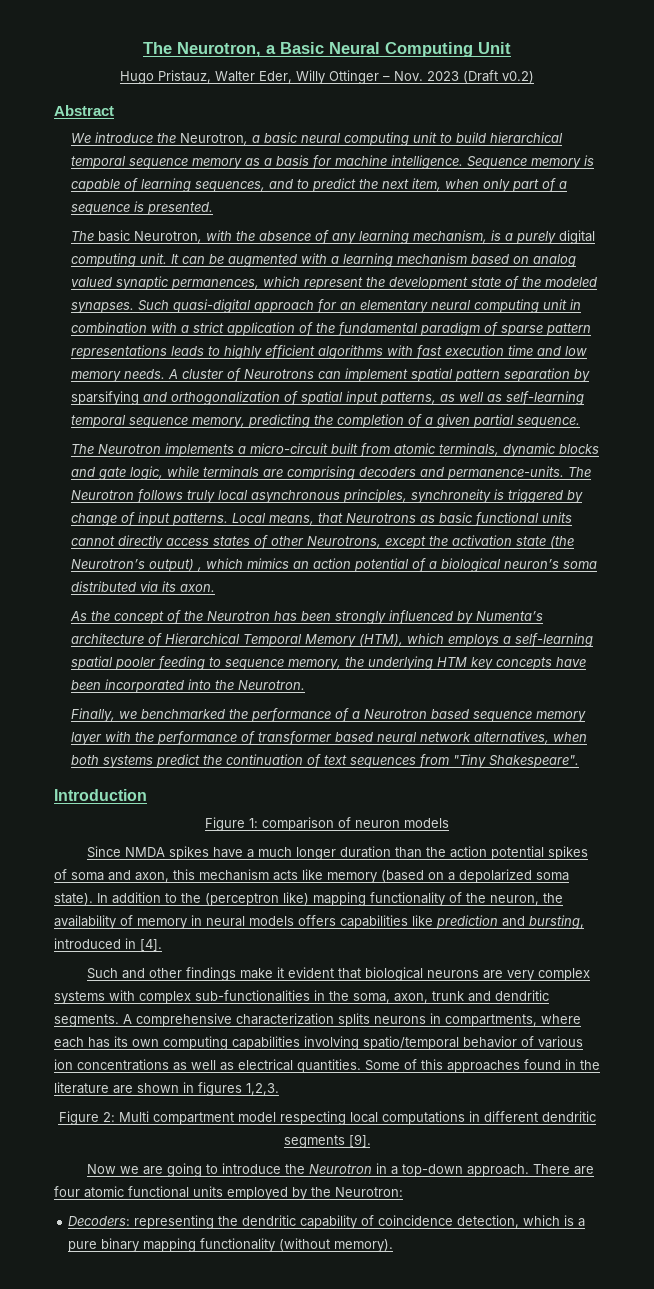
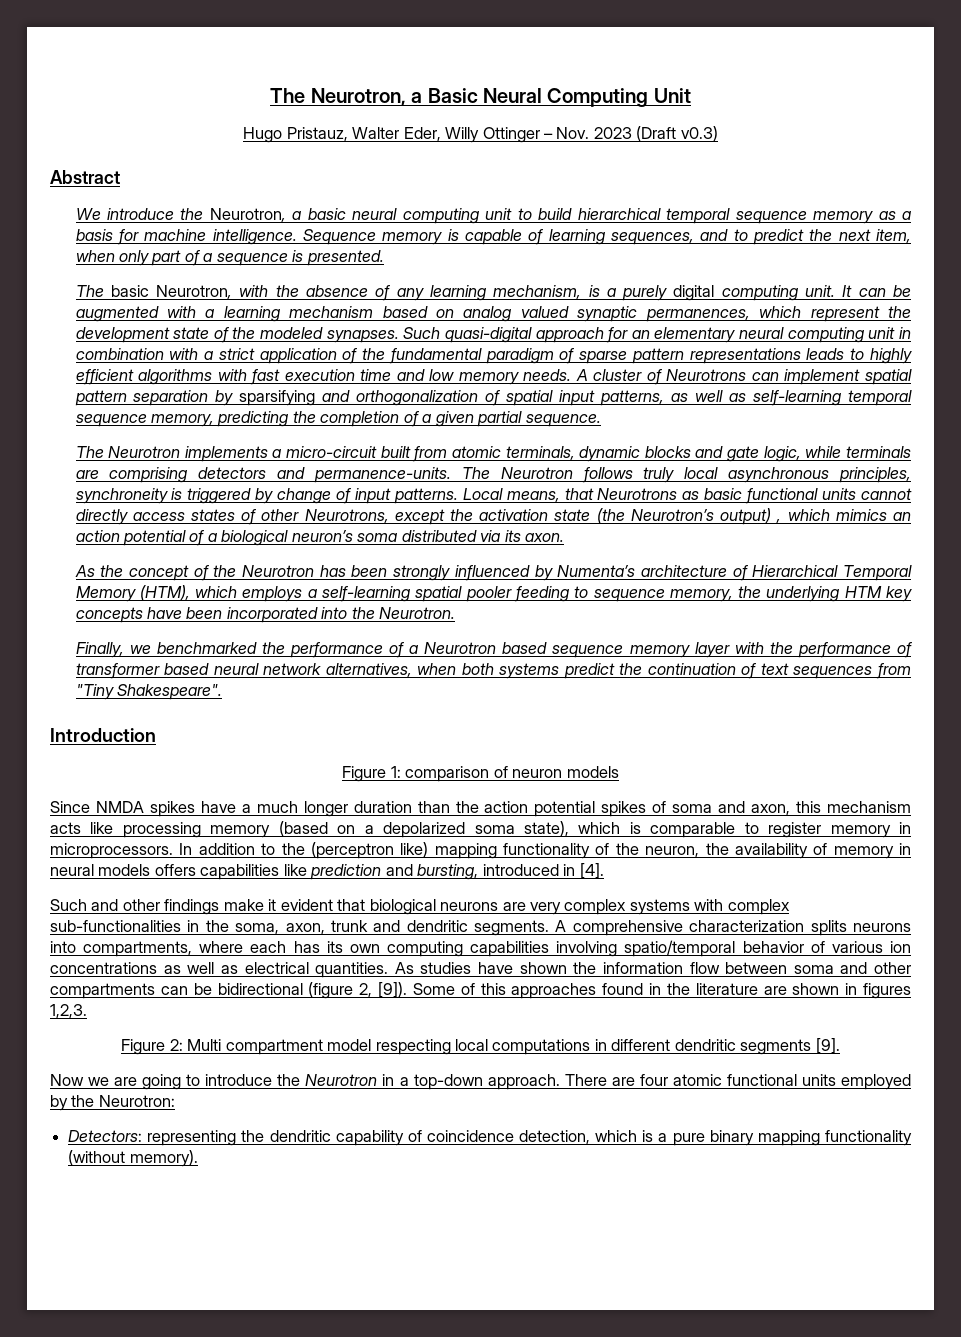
[502,71,534,83] v0.2) -> [680,126,718,141] v0.3)
[358,467,416,477] decoders -> [198,467,267,479] detectors
(323, 874) none -> [122,822,201,838] processing
[54,893,93,905] state). -> [523,821,911,838] [50,843,173,859] state), which is comparable to register memory in microprocessors.
[430,1013,441,1024] in -> [50,941,76,953] into
(361, 1066) none -> [394,962,911,974] [50,982,407,999] As studies have shown the information flow between soma and other compartments can be bidirectional (figure 2, [9]).
[68,1216,131,1226] Decoders: -> [68,1130,143,1142] Detectors:

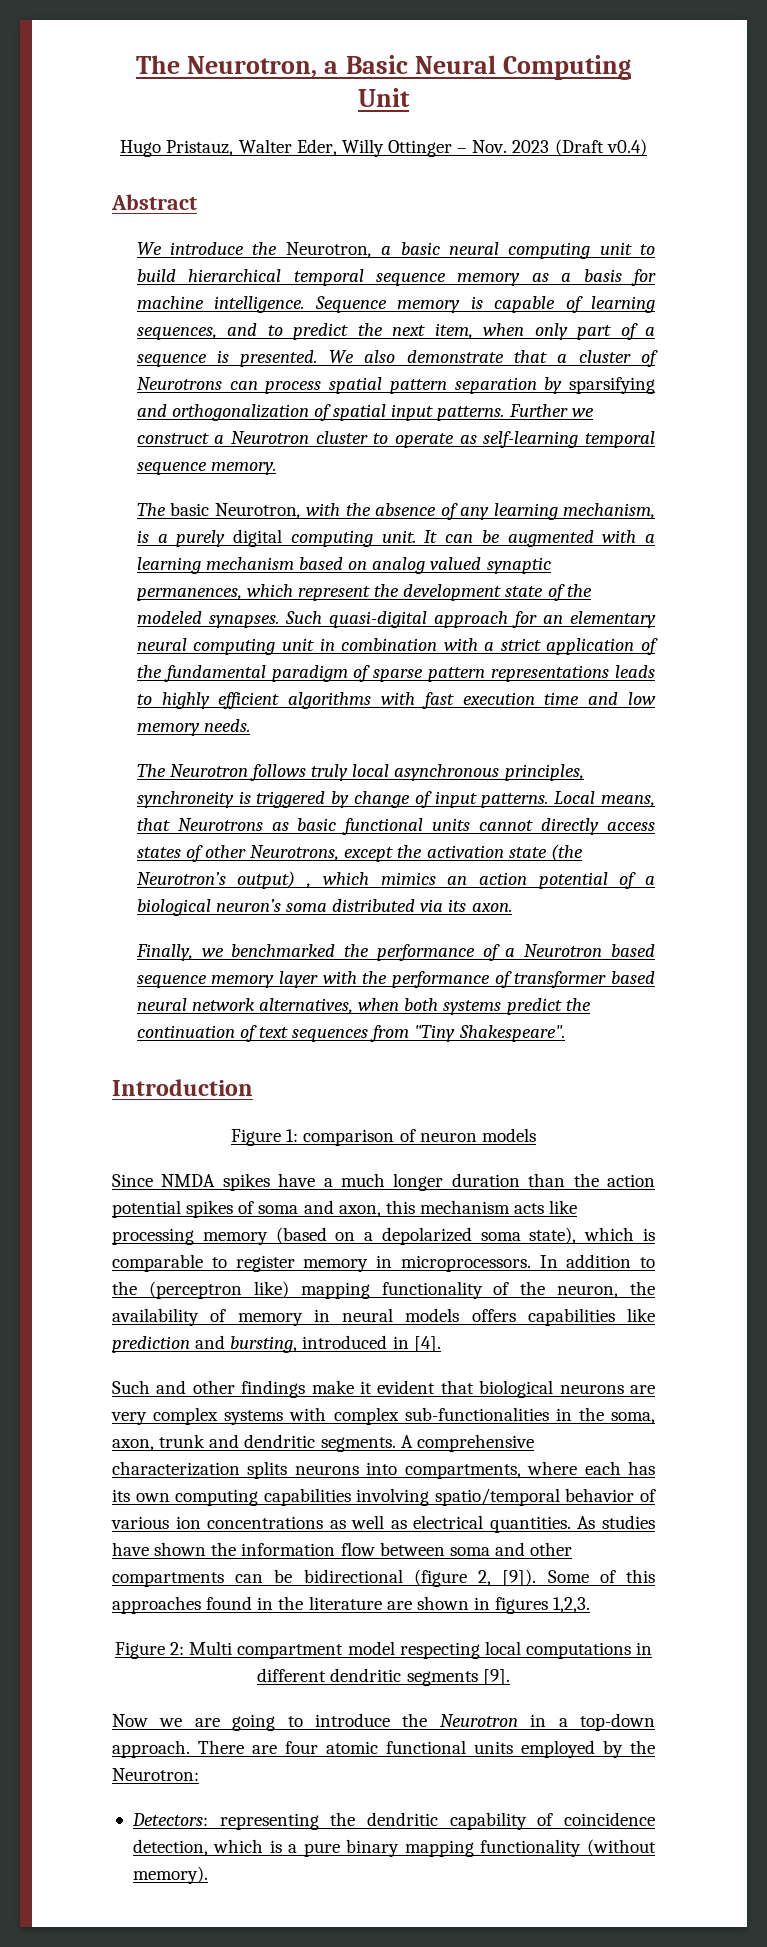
[680,126,718,141] v0.3) -> [606,139,647,156] v0.4)
(384, 258) none -> [328,350,658,367] [136,377,655,394] [136,404,594,421] [136,431,655,448] [136,462,276,475] We also demonstrate that a cluster of Neurotrons can process spatial pattern separation by sparsifying and orthogonalization of spatial input patterns. Further we construct a Neurotron cluster to operate as self-learning temporal sequence memory.
[575,369,912,385] [74,390,913,406] [75,411,601,427] [75,446,912,462] [75,467,451,483] A cluster of Neurotrons can implement spatial pattern separation by sparsifying and orthogonalization of spatial input patterns, as well as self-learning temporal sequence memory, predicting the completion of a given partial sequence. // The Neurotron implements a micro-circuit built from atomic terminals, dynamic blocks and gate logic, while terminals are comprising detectors and permanence-units. -> (250, 725) //
[74,565,913,581] [75,585,912,602] [75,607,456,623] // As the concept of the Neurotron has been strongly influenced by Numenta’s architecture of Hierarchical Temporal Memory (HTM), which employs a self-learning spatial pooler feeding to sequence memory, the underlying HTM key concepts have been incorporated into the Neurotron. -> (512, 907) none

